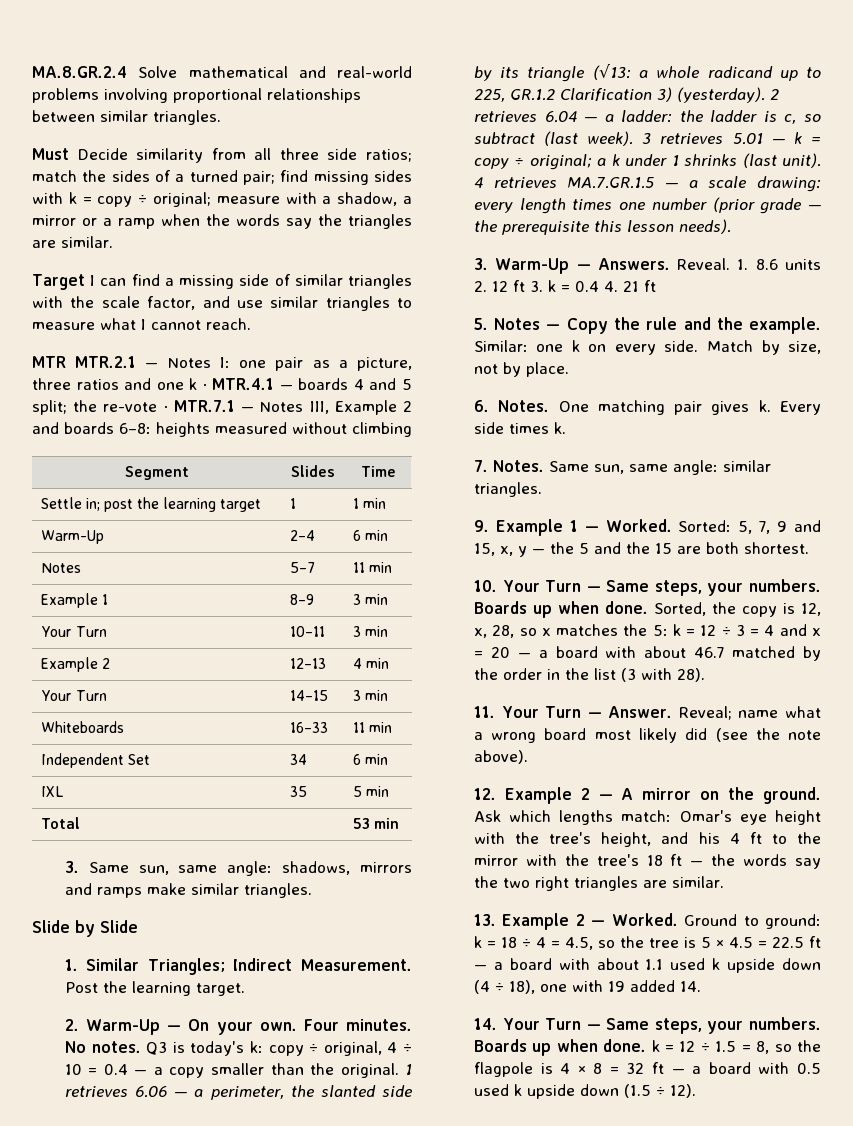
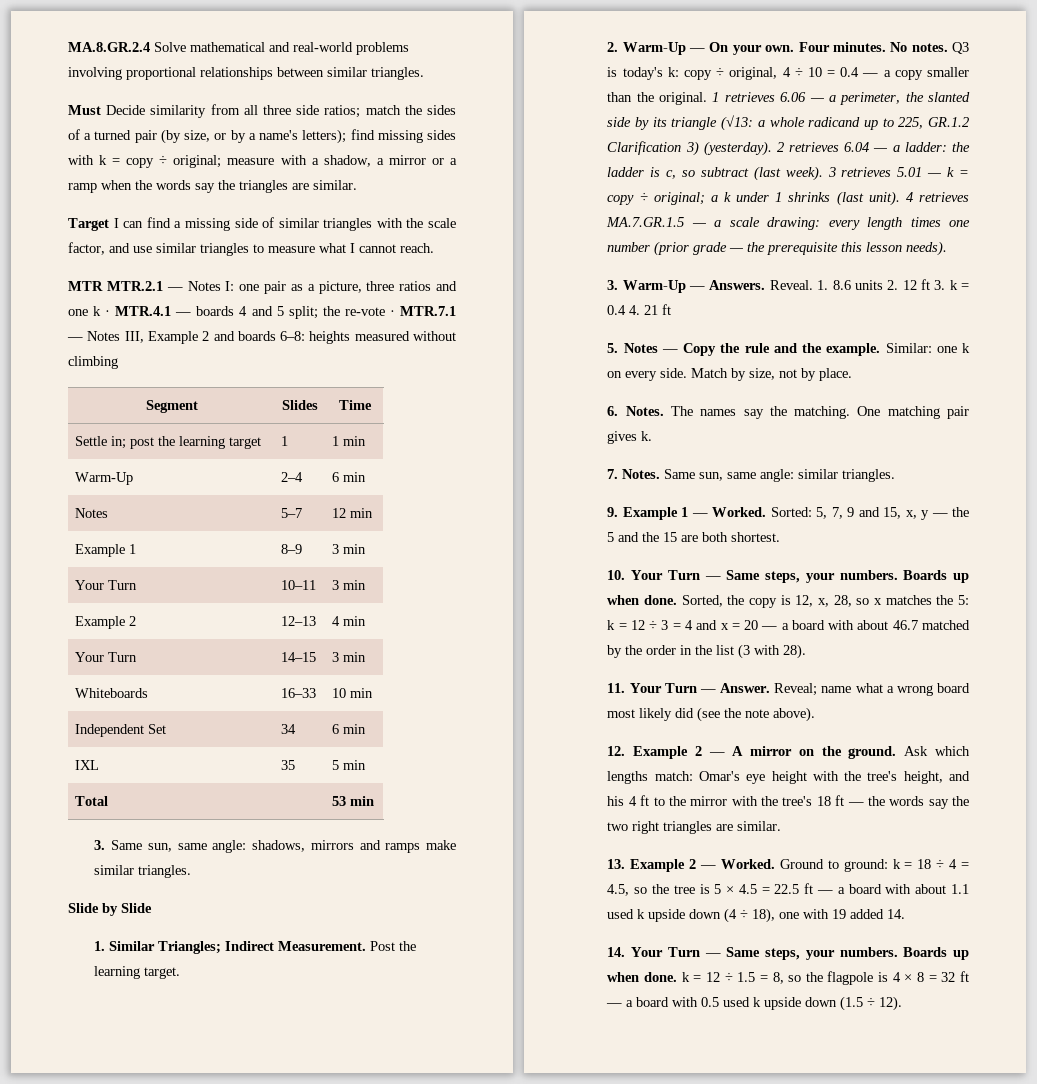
[243,171,275,185] pair; -> [134,129,347,144] pair (by size, or by a name's letters);
[352,562,365,573] 11 -> [331,508,346,518] 12
[352,722,365,733] 11 -> [331,688,346,698] 10
(550, 406) none -> [670,406,851,419] The names say the matching.
[780,401,821,415] [473,422,566,434] Every side times k. -> (653, 436) none

